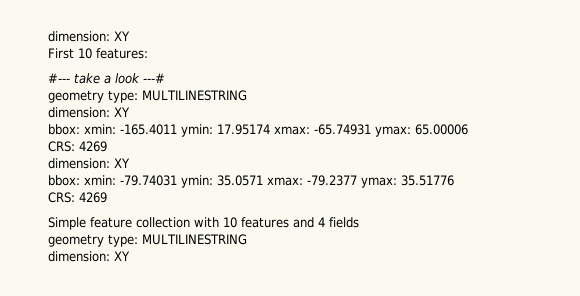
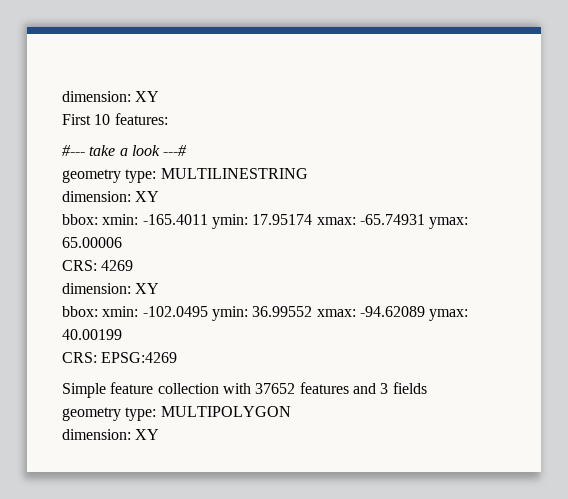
[120,175,454,188] [48,192,107,203] -79.74031 ymin: 35.0571 xmax: -79.2377 ymax: 35.51776 // CRS: 4269 -> [142,306,469,321] [62,329,122,340] [62,352,178,363] -102.0495 ymin: 36.99552 xmax: -94.62089 ymax: 40.00199 // CRS: EPSG:4269
[223,217,237,228] 10 -> [255,383,296,394] 37652
[318,217,325,227] 4 -> [380,383,389,394] 3
[142,234,247,245] MULTILINESTRING -> [160,406,291,417] MULTIPOLYGON

